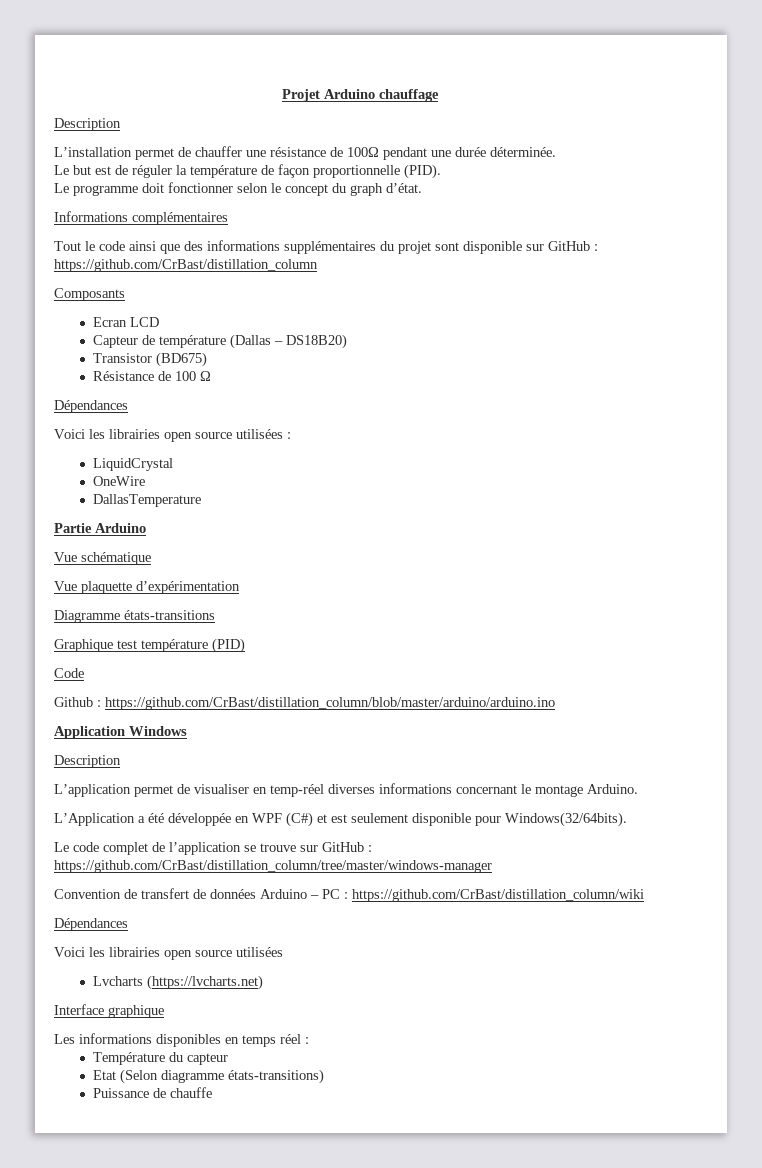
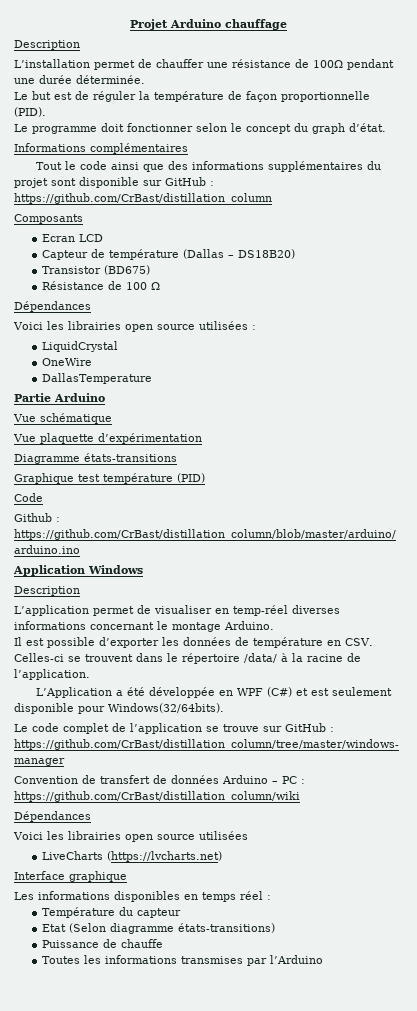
(638, 789) none -> [14,637,373,648] [14,653,361,664] [14,669,90,680] // Il est possible d’exporter les données de température en CSV. Celles-ci se trouvent dans le répertoire /data/ à la racine de l’application.
[92,976,143,986] Lvcharts -> [41,851,103,860] LiveCharts
(212, 1092) none -> [41,955,323,966] // Toutes les informations transmises par l’Arduino

